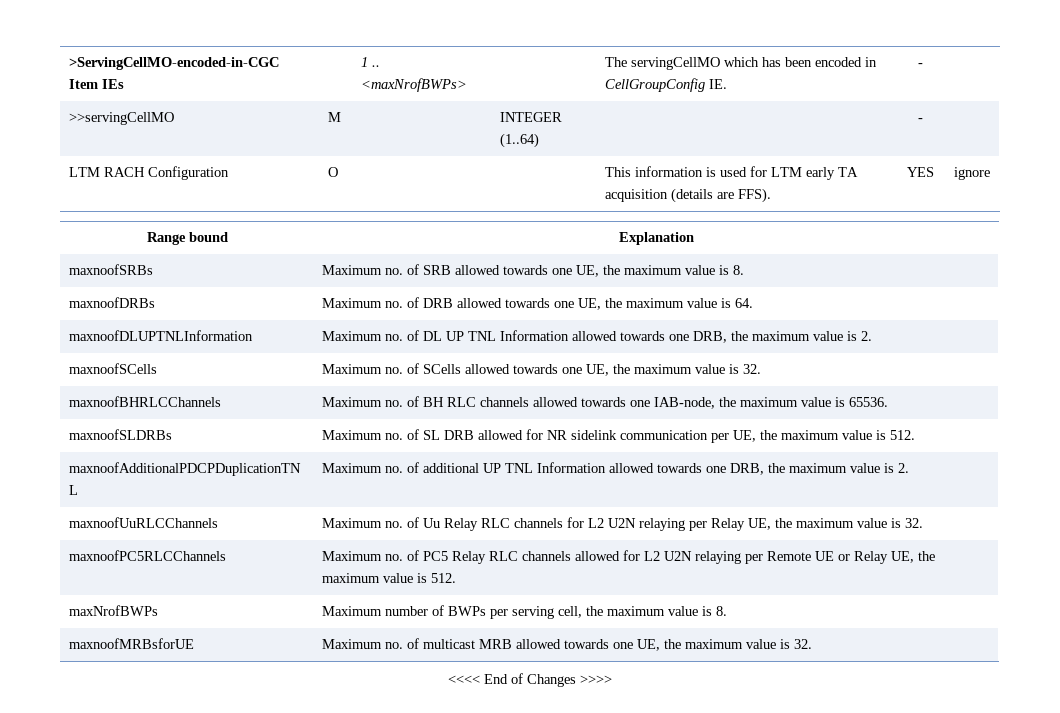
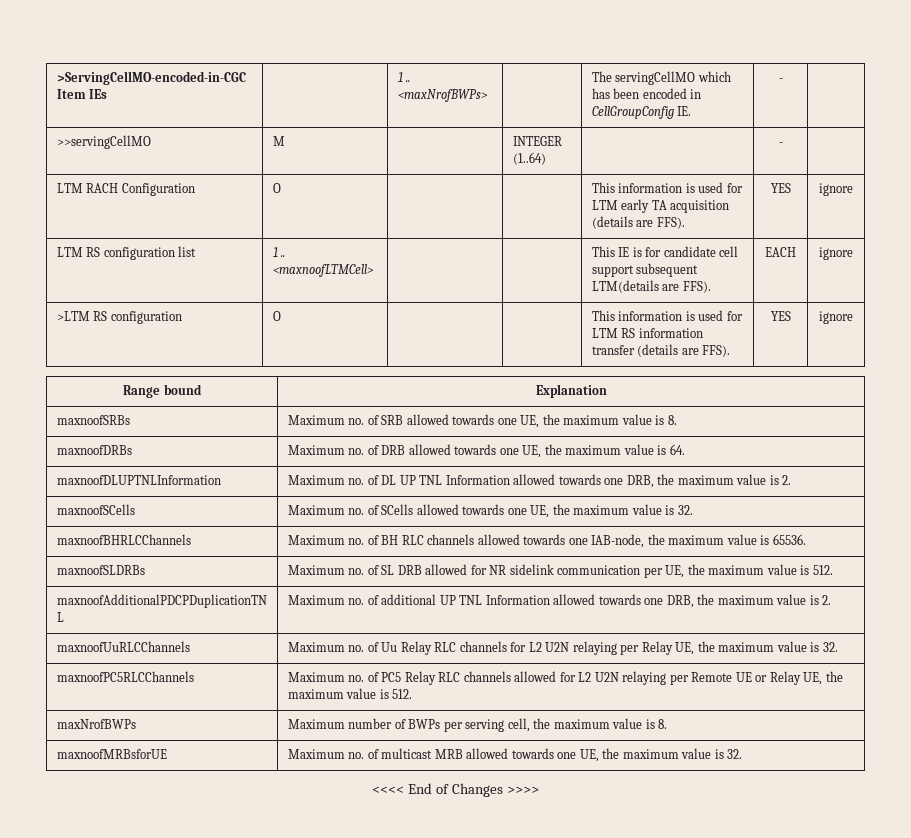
(990, 173) none -> [56,246,197,260] [272,247,286,257] [272,264,374,277] [591,246,739,257] [591,263,699,277] [591,280,711,293] [765,247,796,257] [819,247,853,260] [56,311,182,324] [272,311,281,321] [591,310,743,321] [591,328,703,338] [591,344,731,357] [770,311,791,321] [819,311,853,324] // LTM RS configuration list | 1 .. <maxnoofLTMCell> | | | This IE is for candidate cell support subsequent LTM(details are FFS). | EACH | ignore // >LTM RS configuration | O | | | This information is used for LTM RS information transfer (details are FFS). | YES | ignore

